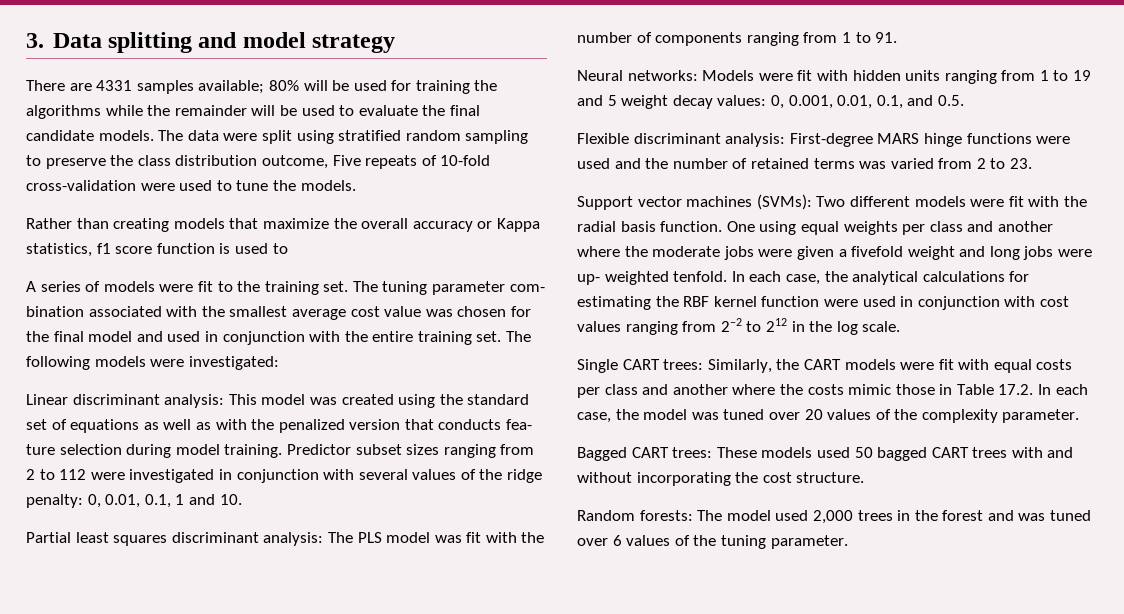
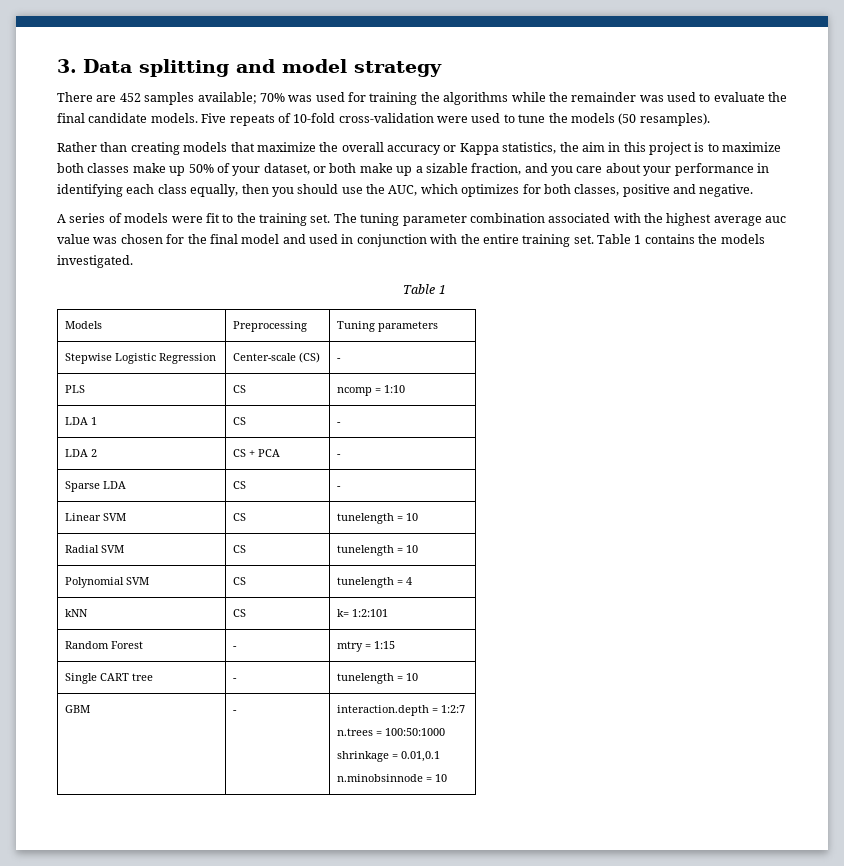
[96,80,133,91] 4331 -> [119,93,141,102] 452
[268,80,350,91] 80% will be -> [259,93,313,102] 70% was
[251,105,297,116] will be -> [639,95,664,102] was
[158,130,529,144] [26,155,328,169] The data were split using stratified random sampling to preserve the class distribution outcome, -> (198, 118) none
[300,180,356,191] models. -> [570,113,710,126] models (50 resamples).
[96,243,288,254] f1 score function is used to -> [559,142,782,155] [57,163,769,176] [57,184,754,197] the aim in this project is to maximize both classes make up 50% of your dataset, or both make up a sizable fraction, and you care about your performance in identifying each class equally, then you should use the AUC, which optimizes for both classes, positive and negative.
[509,284,545,292] [26,306,84,317] com- bination -> [469,213,545,223] combination
[229,306,380,320] smallest average cost -> [666,213,787,226] highest average auc
[506,331,532,342] [26,356,279,370] [26,394,530,408] [26,419,533,433] [26,444,535,458] [26,469,543,483] [26,494,242,508] [26,532,545,546] [577,32,898,46] [577,70,1092,84] [577,95,964,109] [577,133,1071,147] [577,158,1033,169] [577,194,1087,210] [577,221,1053,235] [577,246,1093,260] [577,271,1030,285] [577,296,1069,310] [577,318,901,335] [577,359,1073,373] [577,384,1088,398] [577,409,1080,423] [577,447,1074,461] [577,472,865,486] [577,510,1092,524] [577,535,848,549] The following models were investigated: // Linear discriminant analysis: This model was created using the standard set of equations as well as with the penalized version that conducts fea- ture selection during model training. Predictor subset sizes ranging from 2 to 112 were investigated in conjunction with several values of the ridge penalty: 0, 0.01, 0.1, 1 and 10. // Partial least squares discriminant analysis: The PLS model was fit with the number of components ranging from 1 to 91. // Neural networks: Models were fit with hidden units ranging from 1 to 19 and 5 weight decay values: 0, 0.001, 0.01, 0.1, and 0.5. // Flexible discriminant analysis: First-degree MARS hinge functions were used and the number of retained terms was varied from 2 to 23. // Support vector machines (SVMs): Two different models were fit with the radial basis function. One using equal weights per class and another where the moderate jobs were given a fivefold weight and long jobs were up- weighted tenfold. In each case, the analytical calculations for estimating the RBF kernel function were used in conjunction with cost values ranging from 2−2 to 212 in the log scale. // Single CART trees: Similarly, the CART models were fit with equal costs per class and another where the costs mimic those in Table 17.2. In each case, the model was tuned over 20 values of the complexity parameter. // Bagged CART trees: These models used 50 bagged CART trees with and without incorporating the cost structure. // Random forests: The model used 2,000 trees in the forest and was tuned over 6 values of the tuning parameter. -> [597,234,765,244] [57,255,133,268] [403,284,446,294] [64,321,102,329] [232,321,307,332] [336,321,438,332] [64,353,216,364] [232,352,320,363] [336,358,341,361] [64,385,85,393] [232,385,246,393] [336,385,405,396] [64,417,97,425] [232,417,246,425] [336,422,341,425] [64,449,97,457] [232,449,280,457] [336,454,341,457] [64,481,126,492] [232,481,246,489] [336,486,341,489] [64,513,126,521] [232,513,246,521] [336,513,418,524] [64,545,124,553] [232,545,246,553] [336,545,418,556] [64,577,149,588] [232,577,246,585] [336,577,412,588] [64,609,88,617] [232,609,246,617] [336,609,388,617] [64,641,143,649] [232,646,237,649] [336,641,395,652] [64,673,153,684] [232,678,237,681] [336,673,418,684] [64,705,90,713] [232,710,237,713] [336,705,465,716] [336,728,445,736] [336,751,440,762] [336,774,447,782] Table 1 contains the models investigated. // Table 1 // Models | Preprocessing | Tuning parameters // Stepwise Logistic Regression | Center-scale (CS) | - // PLS | CS | ncomp = 1:10 // LDA 1 | CS | - // LDA 2 | CS + PCA | - // Sparse LDA | CS | - // Linear SVM | CS | tunelength = 10 // Radial SVM | CS | tunelength = 10 // Polynomial SVM | CS | tunelength = 4 // kNN | CS | k= 1:2:101 // Random Forest | - | mtry = 1:15 // Single CART tree | - | tunelength = 10 // GBM | - | interaction.depth = 1:2:7 // n.trees = 100:50:1000 // shrinkage = 0.01,0.1 // n.minobsinnode = 10

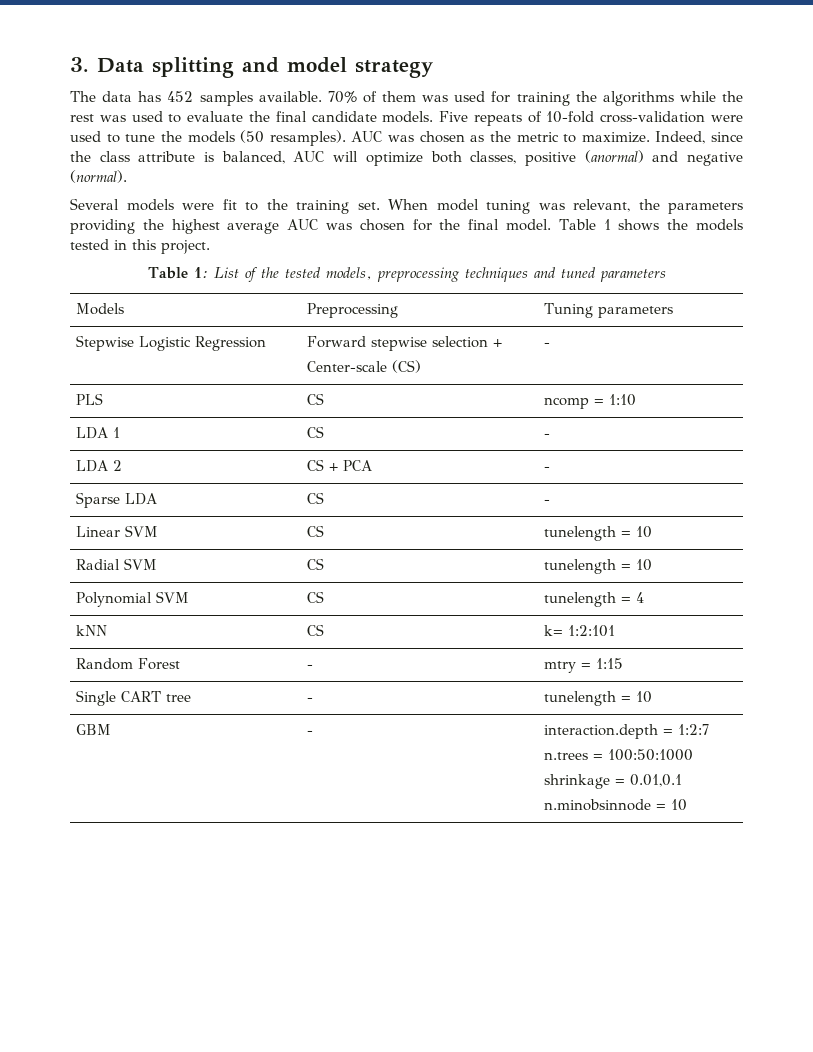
[57,92,285,105] There are 452 samples available; 70% -> [70,91,416,106] The data has 452 samples available. 70% of them
[571,92,637,102] remainder -> [70,114,94,122] rest
[57,142,782,155] [57,163,769,176] [57,184,754,197] [57,213,122,223] // Rather than creating models that maximize the overall accuracy or Kappa statistics, the aim in this project is to maximize both classes make up 50% of your dataset, or both make up a sizable fraction, and you care about your performance in identifying each class equally, then you should use the AUC, which optimizes for both classes, positive and negative. // A series of -> [351,131,743,144] [70,150,743,166] [70,170,127,183] [70,198,119,210] AUC was chosen as the metric to maximize. Indeed, since the class attribute is balanced, AUC will optimize both classes, positive (anormal) and negative (normal). // Several
[333,213,641,226] The tuning parameter combination associated with -> [388,199,743,214] [70,219,135,234] When model tuning was relevant, the parameters providing
[765,216,787,223] [57,234,90,244] auc value -> [287,219,319,230] AUC
[241,234,765,247] [57,255,133,268] [403,284,446,294] model and used in conjunction with the entire training set. Table 1 contains the models investigated. // Table 1 -> [506,219,744,231] [70,239,210,254] [147,267,666,282] model. Table 1 shows the models tested in this project. // Table 1: List of the tested models, preprocessing techniques and tuned parameters
(216, 358) none -> [307,336,503,351] Forward stepwise selection + //

